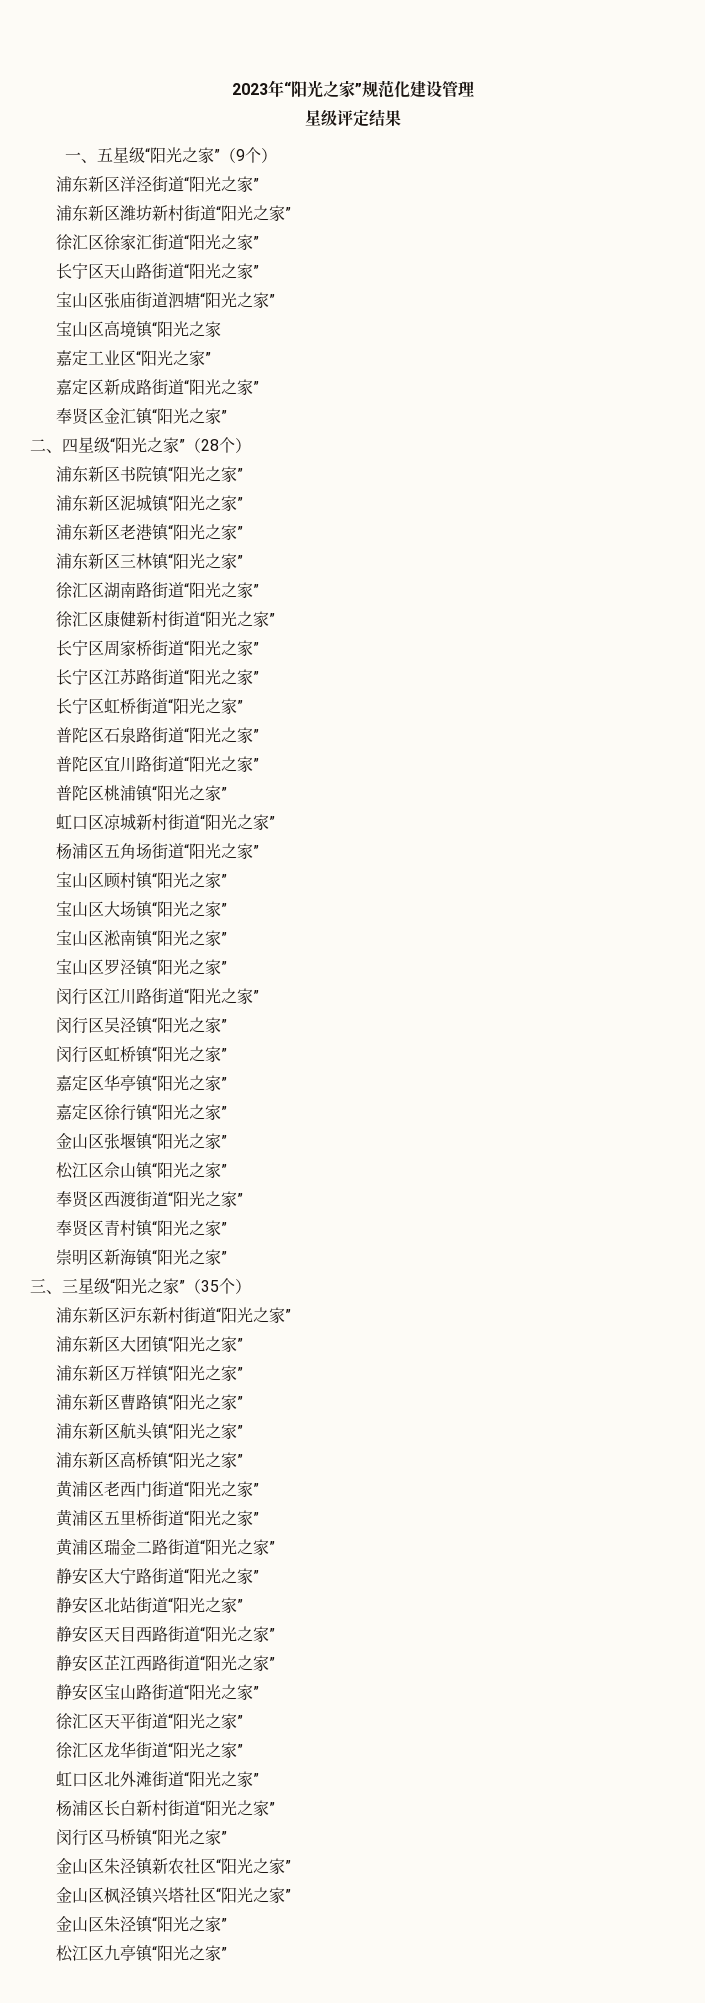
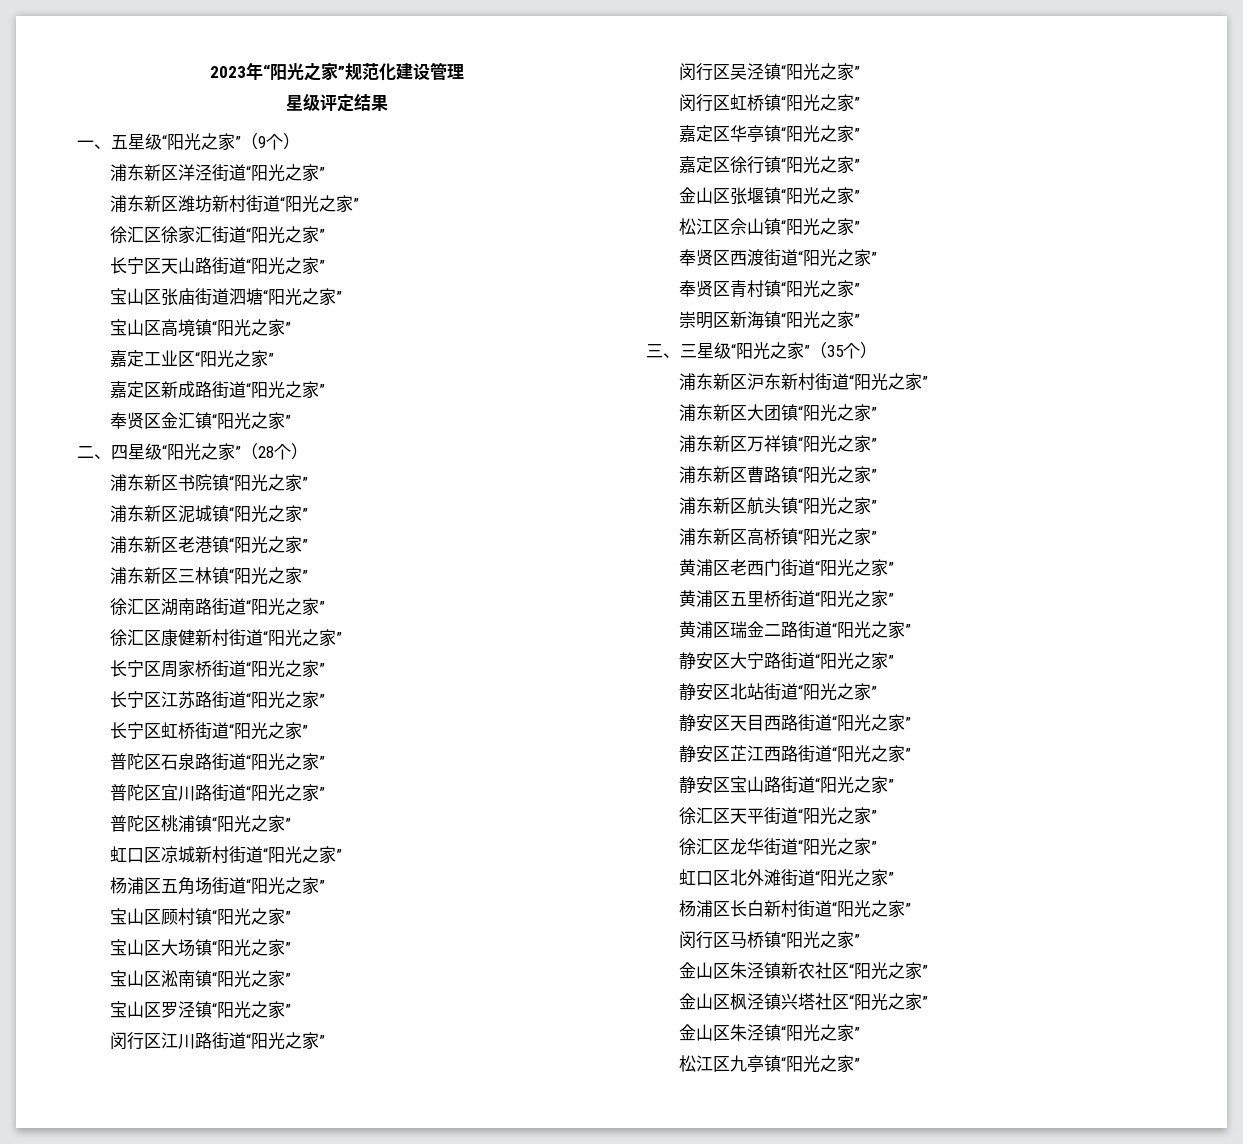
(222, 329) none -> [285,322,292,334] ”

